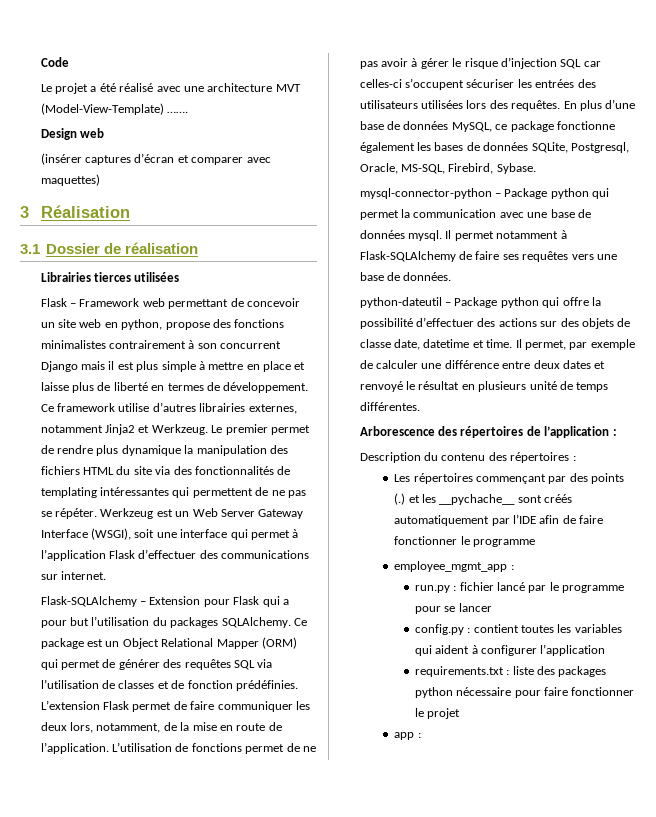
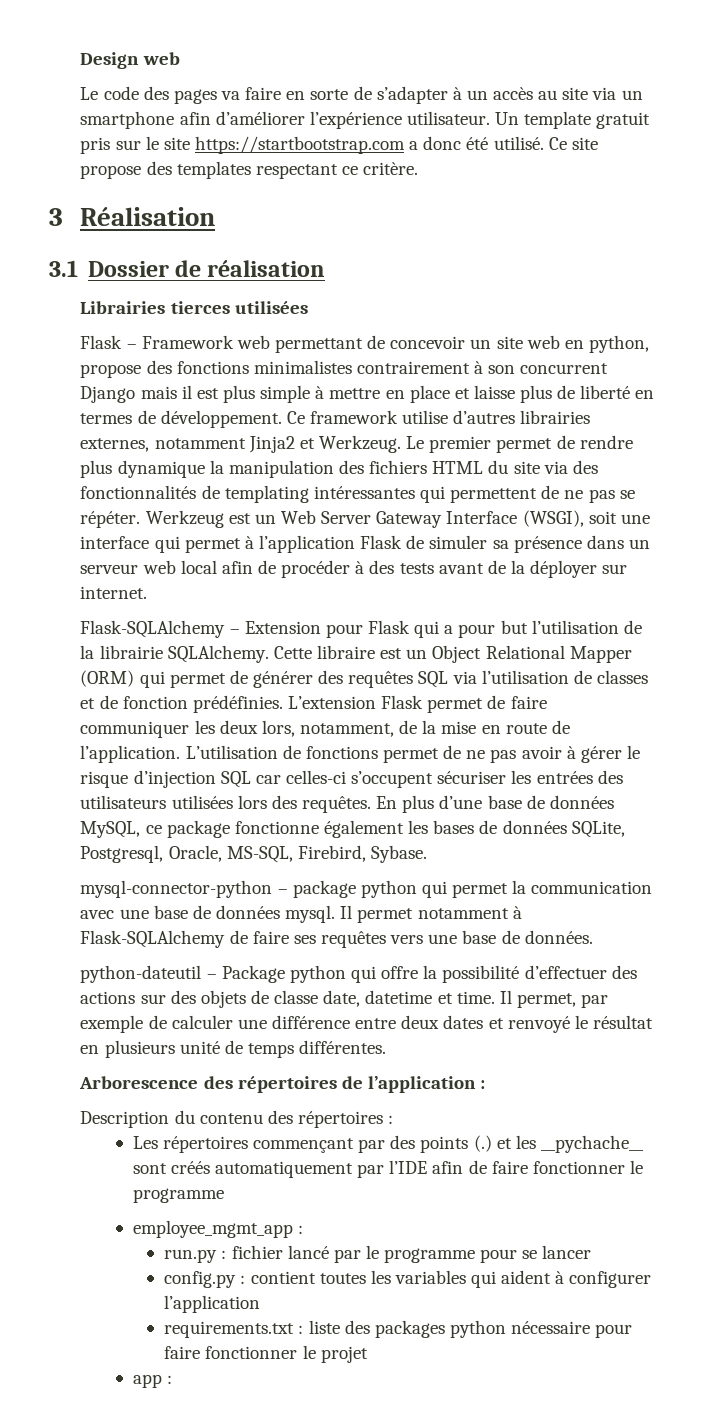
[40,57,69,67] [40,83,301,94] [40,103,189,115] [40,128,105,140] [40,153,271,165] [40,174,100,186] Code // Le projet a été réalisé avec une architecture MVT (Model-View-Template) ……. // Design web // (insérer captures d’écran et comparer avec maquettes) -> [80,52,180,69] [80,86,643,104] [80,111,651,129] [80,136,598,154] [80,161,419,179] Design web // Le code des pages va faire en sorte de s’adapter à un accès au site via un smartphone afin d’améliorer l’expérience utilisateur. Un template gratuit pris sur le site https://startbootstrap.com a donc été utilisé. Ce site propose des templates respectant ce critère.
[138,549,310,559] d’effectuer des communications -> [406,535,650,553] [80,560,598,578] de simuler sa présence dans un serveur web local afin de procéder à des tests avant de la déployer
[152,617,307,628] [40,638,84,649] du packages SQLAlchemy. Ce package -> [623,620,642,634] [80,645,375,663] de la librairie SQLAlchemy. Cette libraire
[504,188,548,199] Package -> [292,880,356,898] package

